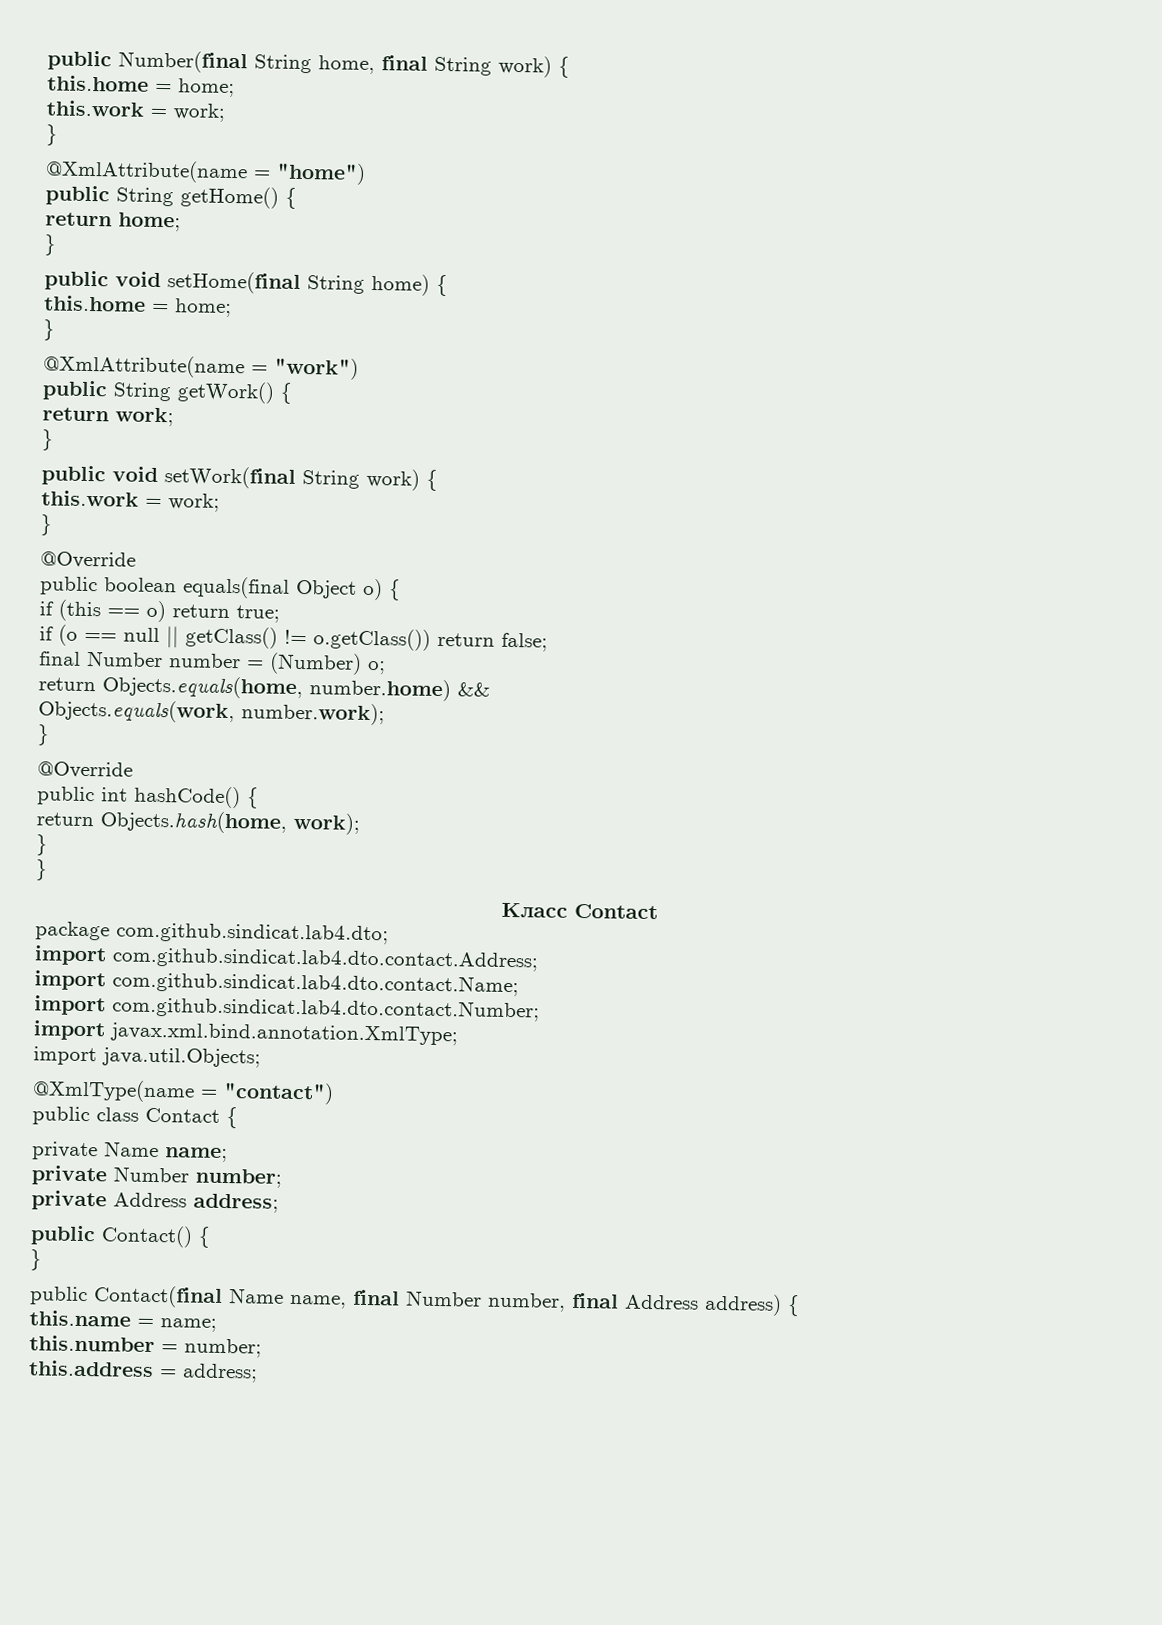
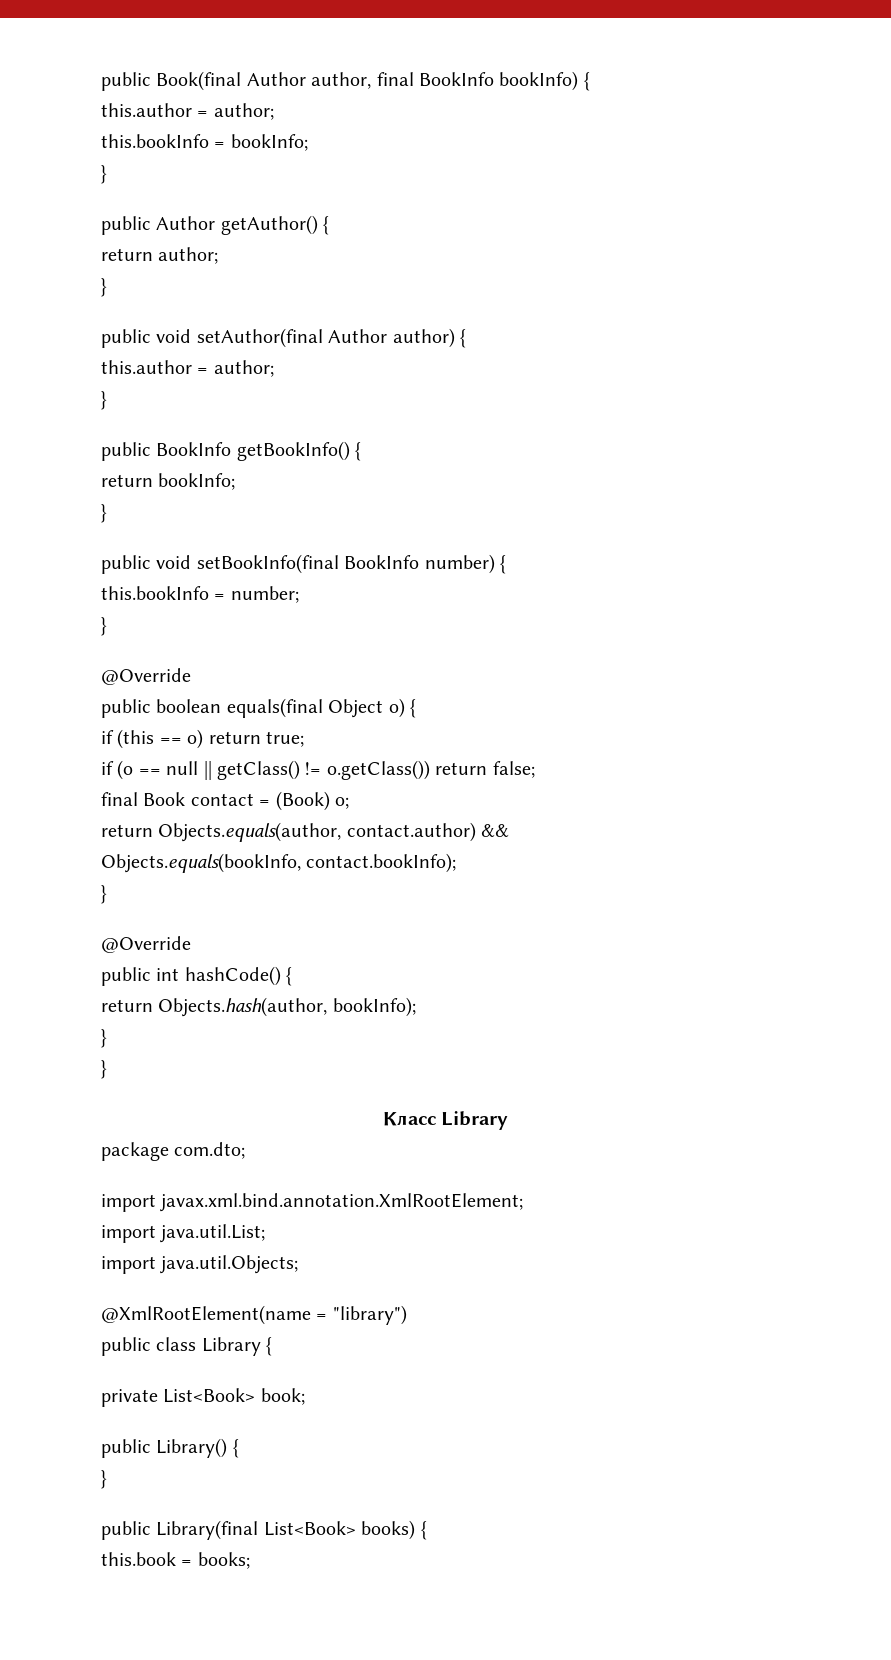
[47,50,570,78] [47,75,235,98] [46,100,225,122] [46,124,58,146] [45,159,366,185] [45,185,297,209] [45,212,181,232] [44,234,57,256] [44,270,448,297] [44,295,232,318] [43,319,55,341] [43,354,359,380] [42,380,293,404] [42,407,174,427] [42,429,54,451] [41,465,438,491] [41,490,220,512] public Number(final String home, final String work) { // this.home = home; // this.work = work; // } // @XmlAttribute(name = "home") // public String getHome() { // return home; // } // public void setHome(final String home) { // this.home = home; // } // @XmlAttribute(name = "work") // public String getWork() { // return work; // } // public void setWork(final String work) { // this.work = work; -> [101,71,590,91] [101,103,274,120] [101,134,308,151] [101,165,107,184] [101,215,330,235] [101,247,219,264] [101,278,107,297] [101,328,466,348] [101,360,274,377] [101,391,107,410] [101,441,362,461] [101,473,236,490] [101,504,107,523] [101,554,506,574] [101,586,299,603] public Book(final Author author, final BookInfo bookInfo) { // this.author = author; // this.bookInfo = bookInfo; // } // public Author getAuthor() { // return author; // } // public void setAuthor(final Author author) { // this.author = author; // } // public BookInfo getBookInfo() { // return bookInfo; // } // public void setBookInfo(final BookInfo number) { // this.bookInfo = number;
[87,651,362,675] Number number = (Number) -> [143,791,330,811] Book contact = (Book)
[102,675,451,702] Objects.equals(home, number.home) -> [158,822,476,842] Objects.equals(author, contact.author)
[38,699,385,726] Objects.equals(work, number.work); -> [101,853,457,873] Objects.equals(bookInfo, contact.bookInfo);
[100,810,360,835] Objects.hash(home, work); -> [158,997,416,1017] Objects.hash(author, bookInfo);
[574,903,658,920] Contact -> [441,1111,509,1130] Library
[116,922,389,945] [34,945,539,972] [34,970,519,997] [34,995,540,1022] [33,1020,458,1046] com.github.sindicat.lab4.dto; // import com.github.sindicat.lab4.dto.contact.Address; // import com.github.sindicat.lab4.dto.contact.Name; // import com.github.sindicat.lab4.dto.contact.Number; // import javax.xml.bind.annotation.XmlType; -> [174,1142,246,1159] [101,1193,524,1212] [101,1224,266,1243] com.dto; // import javax.xml.bind.annotation.XmlRootElement; // import java.util.List;
[32,1079,334,1105] @XmlType(name = "contact") -> [101,1305,407,1325] @XmlRootElement(name = "library")
[145,1107,220,1123] Contact -> [201,1337,261,1356] Library
[104,1141,228,1163] [31,1165,282,1188] [31,1190,279,1213] [30,1225,193,1248] Name name; // private Number number; // private Address address; // public Contact() -> [163,1388,305,1405] [101,1438,228,1458] List<Book> book; // public Library()
[93,1285,800,1317] [29,1310,217,1332] [29,1335,262,1358] [28,1360,258,1383] Contact(final Name name, final Number number, final Address address) { // this.name = name; // this.number = number; // this.address = address; -> [156,1520,427,1540] [101,1552,250,1569] Library(final List<Book> books) { // this.book = books;

